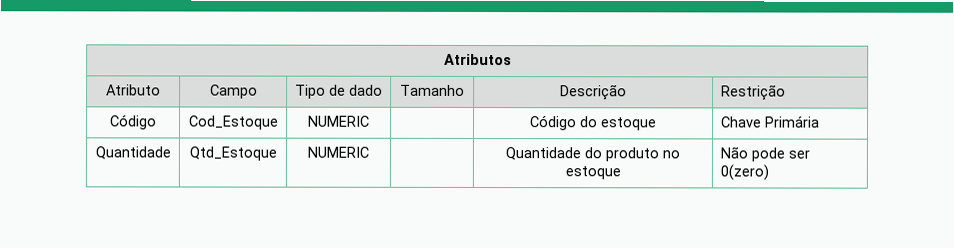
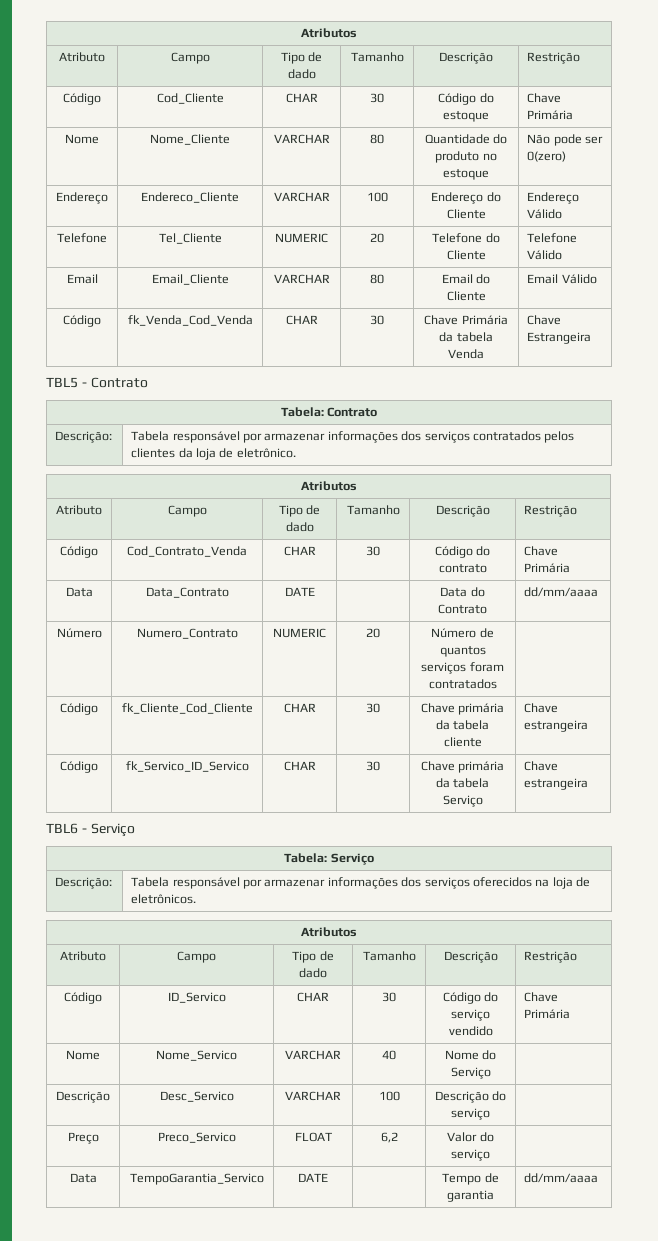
[187,115,279,130] [307,115,370,127] Cod_Estoque | NUMERIC | -> [156,93,224,104] [285,93,318,103] [370,93,384,103] Cod_Cliente | CHAR | 30
[94,146,171,160] [188,146,277,161] [307,146,369,158] Quantidade | Qtd_Estoque | NUMERIC | -> [65,134,99,144] [150,134,230,145] [273,134,330,144] [370,134,384,144] Nome | Nome_Cliente | VARCHAR | 80
(769, 172) none -> [56,192,108,204] [141,192,239,203] [273,192,330,202] [366,192,388,202] [431,192,501,204] [446,209,486,219] [527,192,580,204] [527,209,563,219] [57,233,107,243] [158,233,222,244] [275,233,328,243] [370,233,384,243] [432,233,500,243] [446,250,486,260] [527,233,578,243] [527,250,563,260] [66,274,98,284] [151,274,229,285] [273,274,330,284] [370,274,384,284] [441,274,491,284] [446,291,486,301] [527,274,597,284] [63,315,101,327] [127,315,253,326] [285,315,318,325] [370,315,384,325] [424,315,508,325] [439,332,493,342] [448,349,484,359] [527,315,562,325] [527,332,592,344] [46,377,148,388] [280,407,378,417] [55,431,113,443] [131,431,575,443] [131,448,296,460] [300,481,357,491] [56,505,102,515] [167,505,207,517] [278,505,321,517] [285,522,314,532] [346,505,400,515] [435,505,490,517] [524,505,578,517] [60,546,98,558] [127,546,247,557] [283,546,316,556] [366,546,380,556] [434,546,491,558] [438,564,487,573] [524,546,559,556] [524,563,571,573] [65,587,93,597] [145,587,229,598] [284,587,315,596] [440,587,485,597] [438,604,487,614] [524,587,599,597] [56,628,102,638] [136,628,238,639] [273,628,326,638] [366,628,380,638] [431,628,494,638] [439,646,486,657] [421,662,504,674] [428,679,497,689] [60,703,98,715] [121,703,253,714] [283,703,316,713] [366,703,380,713] [420,703,505,715] [435,720,490,730] [443,737,482,747] [524,703,559,713] [524,720,589,732] [60,761,98,773] [125,761,249,772] [283,761,316,771] [366,761,380,771] [420,761,505,773] [435,778,490,788] [442,795,483,807] [524,761,559,771] [524,778,589,790] [46,823,135,837] [284,853,374,865] [55,877,113,889] [131,877,591,889] [131,894,197,904] [301,927,357,937] [60,951,106,961] [177,951,216,963] [292,951,334,963] [299,968,327,978] [362,951,416,961] [443,951,498,963] [524,951,578,963] [64,992,102,1004] [167,992,226,1003] [297,992,329,1002] [382,992,396,1002] [442,992,499,1004] [451,1009,490,1021] [448,1026,493,1036] [524,992,559,1002] [524,1009,571,1019] [66,1050,100,1060] [156,1050,237,1061] [285,1050,341,1060] [382,1050,396,1060] [444,1050,497,1060] [450,1067,491,1079] [56,1091,110,1103] [159,1091,234,1102] [285,1091,341,1101] [378,1091,400,1101] [434,1091,507,1103] [451,1108,490,1120] [67,1132,99,1144] [157,1132,236,1143] [294,1132,332,1142] [380,1132,398,1143] [447,1132,494,1142] [451,1149,490,1161] [69,1173,97,1183] [129,1173,264,1185] [298,1173,328,1182] [442,1173,499,1185] [447,1190,494,1202] [524,1173,599,1183] // Endereço | Endereco_Cliente | VARCHAR | 100 | Endereço do Cliente | Endereço Válido // Telefone | Tel_Cliente | NUMERIC | 20 | Telefone do Cliente | Telefone Válido // Email | Email_Cliente | VARCHAR | 80 | Email do Cliente | Email Válido // Código | fk_Venda_Cod_Venda | CHAR | 30 | Chave Primária da tabela Venda | Chave Estrangeira // TBL5 - Contrato // Tabela: Contrato // Descrição: | Tabela responsável por armazenar informações dos serviços contratados pelos clientes da loja de eletrônico. // Atributos // Atributo | Campo | Tipo de dado | Tamanho | Descrição | Restrição // Código | Cod_Contrato_Venda | CHAR | 30 | Código do contrato | Chave Primária // Data | Data_Contrato | DATE | | Data do Contrato | dd/mm/aaaa // Número | Numero_Contrato | NUMERIC | 20 | Número de quantos serviços foram contratados | // Código | fk_Cliente_Cod_Cliente | CHAR | 30 | Chave primária da tabela cliente | Chave estrangeira // Código | fk_Servico_ID_Servico | CHAR | 30 | Chave primária da tabela Serviço | Chave estrangeira // TBL6 - Serviço // Tabela: Serviço // Descrição: | Tabela responsável por armazenar informações dos serviços oferecidos na loja de eletrônicos. // Atributos // Atributo | Campo | Tipo de dado | Tamanho | Descrição | Restrição // Código | ID_Servico | CHAR | 30 | Código do serviço vendido | Chave Primária // Nome | Nome_Servico | VARCHAR | 40 | Nome do Serviço | // Descrição | Desc_Servico | VARCHAR | 100 | Descrição do serviço | // Preço | Preco_Servico | FLOAT | 6,2 | Valor do serviço | // Data | TempoGarantia_Servico | DATE | | Tempo de garantia | dd/mm/aaaa

